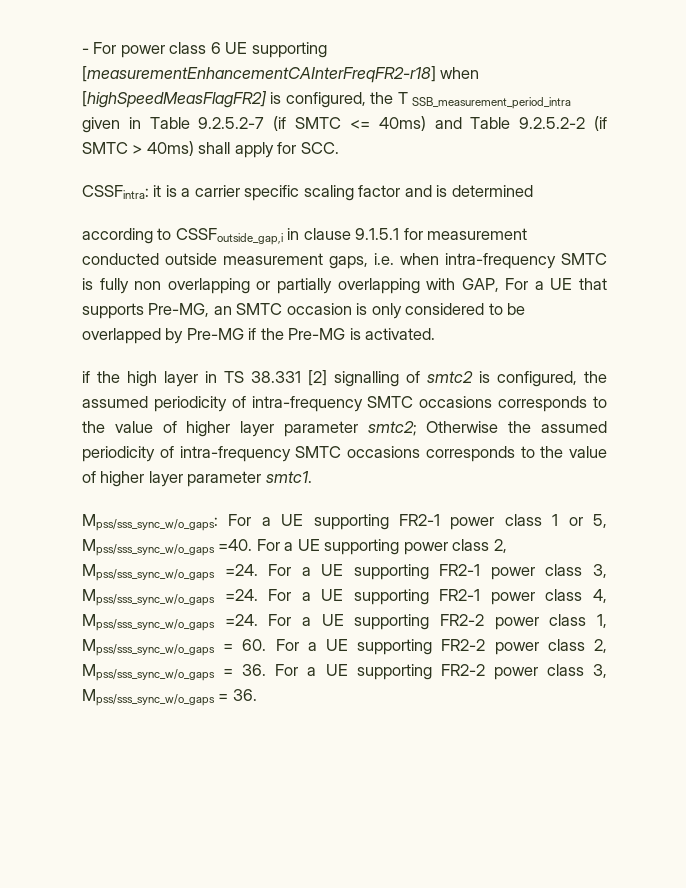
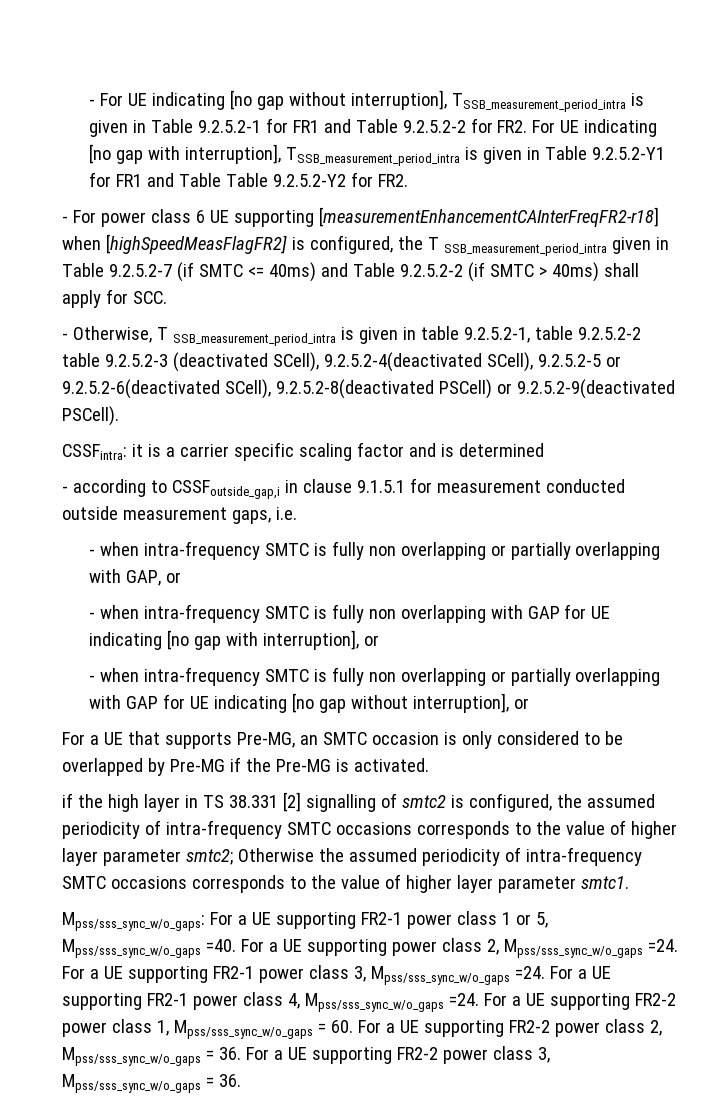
[82,42,117,54] - For -> [88,90,644,112] [88,118,658,137] [88,144,665,166] [88,172,408,187] [61,210,96,223] - For UE indicating [no gap without interruption], TSSB_measurement_period_intra is given in Table 9.2.5.2-1 for FR1 and Table 9.2.5.2-2 for FR2. For UE indicating [no gap with interruption], TSSB_measurement_period_intra is given in Table 9.2.5.2-Y1 for FR1 and Table Table 9.2.5.2-Y2 for FR2. // - For
(339, 148) none -> [61,326,641,346] [61,352,621,372] [61,379,675,399] [61,406,119,426] // - Otherwise, T SSB_measurement_period_intra is given in table 9.2.5.2-1, table 9.2.5.2-2 table 9.2.5.2-3 (deactivated SCell), 9.2.5.2-4(deactivated SCell), 9.2.5.2-5 or 9.2.5.2-6(deactivated SCell), 9.2.5.2-8(deactivated PSCell) or 9.2.5.2-9(deactivated PSCell).
(533, 191) none -> [61,486,68,493] -
(395, 259) none -> [88,549,95,556] // -
(499, 285) none -> [165,572,181,583] [88,604,611,623] [88,630,379,650] [88,667,661,686] [88,693,529,713] or // - when intra-frequency SMTC is fully non overlapping with GAP for UE indicating [no gap with interruption], or // - when intra-frequency SMTC is fully non overlapping or partially overlapping with GAP for UE indicating [no gap without interruption], or //

